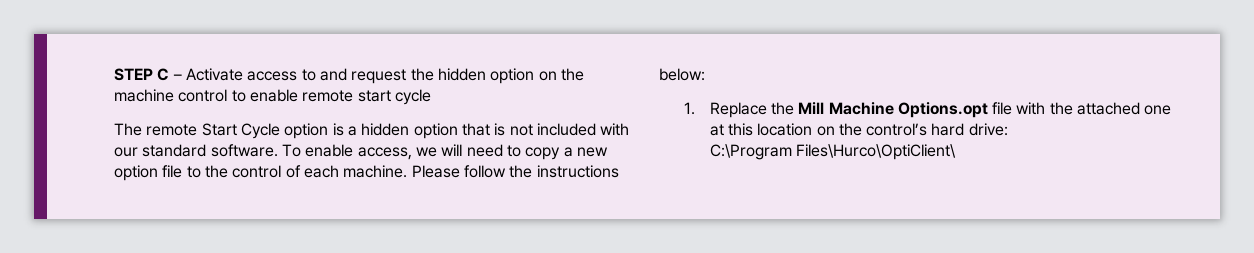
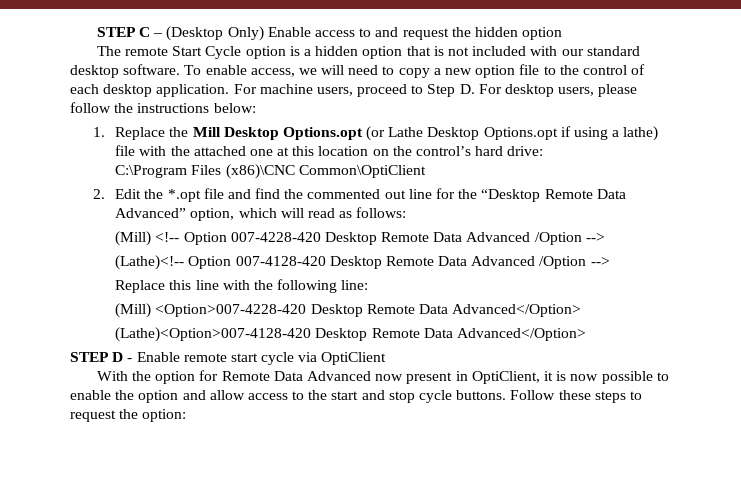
[185,68,243,81] Activate -> [166,26,311,41] (Desktop Only) Enable
[538,68,584,81] [114,89,431,105] on the machine control to enable remote start cycle -> (563, 33) none
(207, 150) none -> [70,65,119,78] desktop
[343,165,460,178] machine. Please -> [103,84,638,97] desktop application. For machine users, proceed to Step D. For desktop users, please
[828,102,988,118] Machine Options.opt -> [223,126,659,141] Desktop Options.opt (or Lathe Desktop Options.opt if using a lathe)
[795,144,956,160] Files\Hurco\OptiClient\ -> [191,164,426,179] [92,188,626,202] [115,207,407,221] [115,231,605,246] [115,255,610,270] [115,279,369,293] [115,303,582,318] [115,327,586,342] [70,352,387,365] [96,370,669,384] [70,390,642,403] [70,409,187,422] Files (x86)\CNC Common\OptiClient // 2. Edit the *.opt file and find the commented out line for the “Desktop Remote Data Advanced” option, which will read as follows: // (Mill) <!-- Option 007-4228-420 Desktop Remote Data Advanced /Option --> // (Lathe)<!-- Option 007-4128-420 Desktop Remote Data Advanced /Option --> // Replace this line with the following line: // (Mill) <Option>007-4228-420 Desktop Remote Data Advanced</Option> // (Lathe)<Option>007-4128-420 Desktop Remote Data Advanced</Option> // STEP D - Enable remote start cycle via OptiClient // With the option for Remote Data Advanced now present in OptiClient, it is now possible to enable the option and allow access to the start and stop cycle buttons. Follow these steps to request the option:

